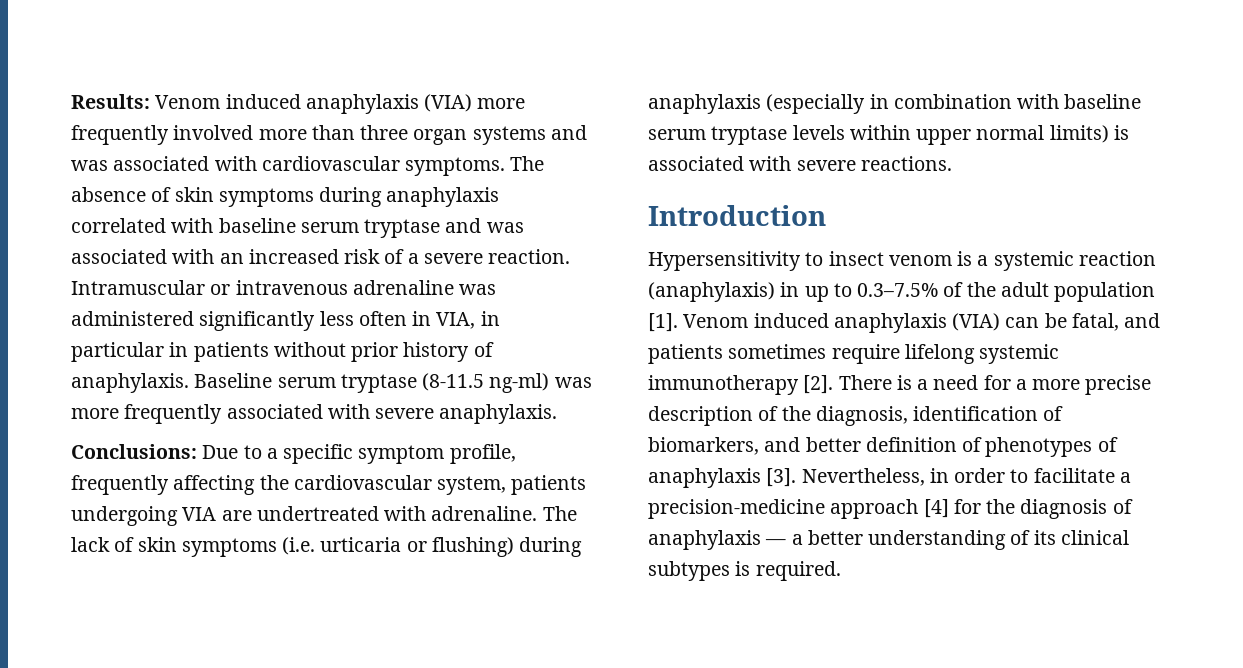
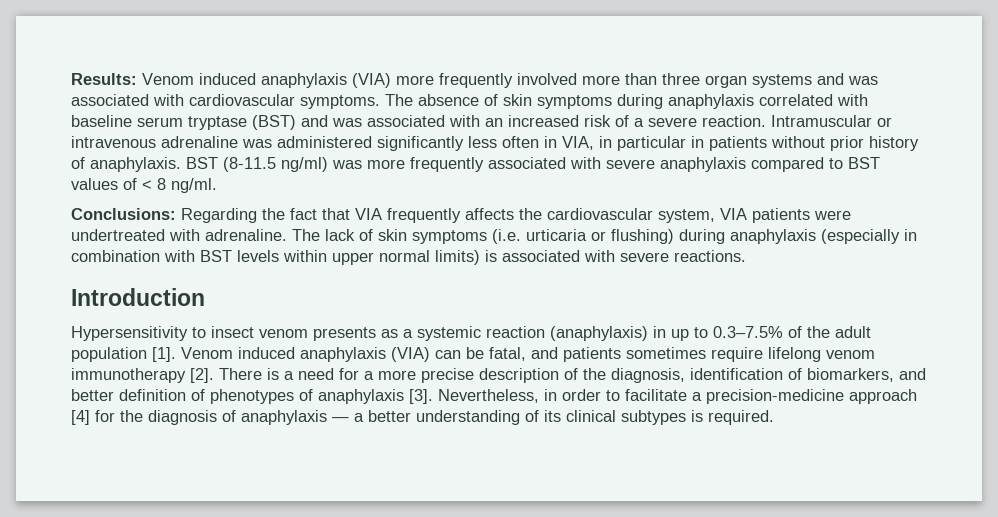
(441, 228) none -> [252,115,296,130] (BST)
[194,373,550,393] Baseline serum tryptase (8-11.5 ng-ml) -> [186,157,328,172] BST (8-11.5 ng/ml)
[439,404,558,424] [71,444,516,464] [71,475,587,495] [71,506,252,526] anaphylaxis. // Conclusions: Due to a specific symptom profile, frequently affecting the cardiovascular system, patients undergoing VIA are -> [660,157,880,172] [71,178,217,193] [71,208,851,223] anaphylaxis compared to BST values of < 8 ng/ml. // Conclusions: Regarding the fact that VIA frequently affects the cardiovascular system, VIA patients were
[1064,94,1142,109] [648,126,788,145] baseline serum tryptase -> [200,250,232,262] BST
[957,251,973,266] is -> [313,327,398,341] presents as
[979,344,1060,364] systemic -> [826,350,875,359] venom

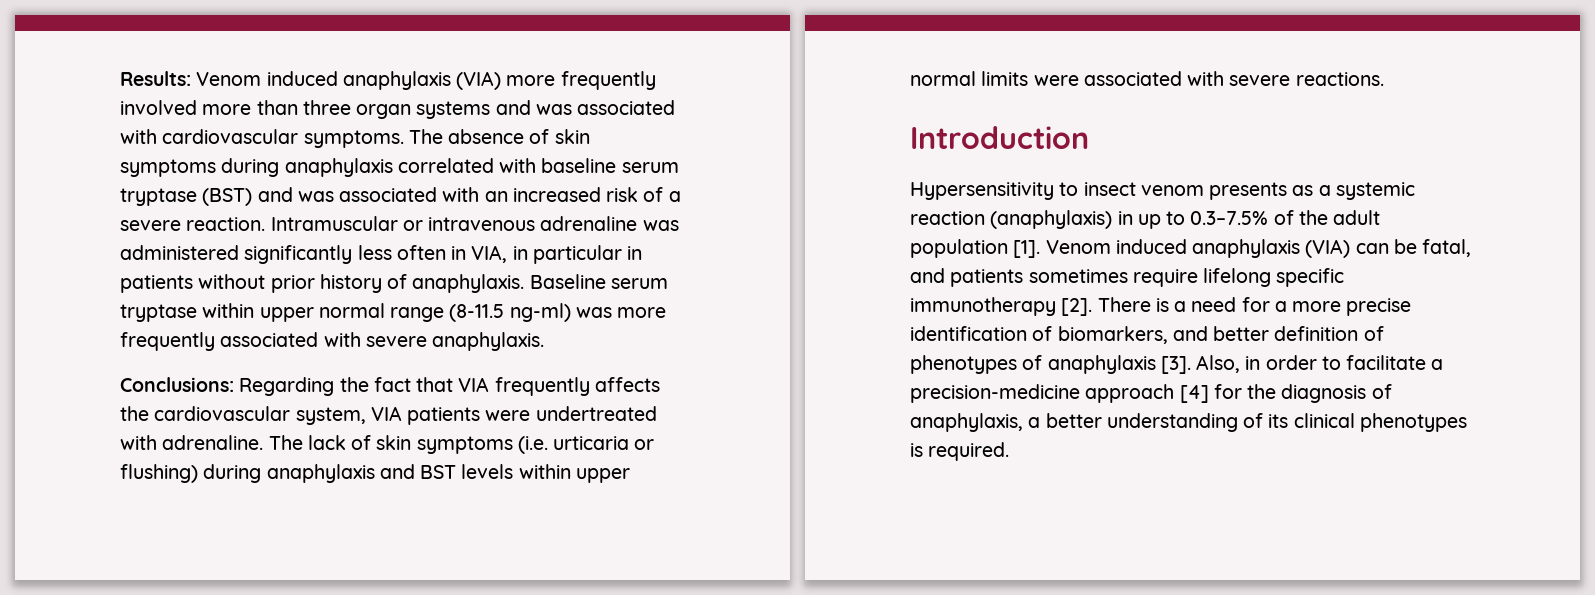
[186,157,328,172] BST (8-11.5 ng/ml) -> [529,274,668,289] [120,303,571,322] Baseline serum tryptase within upper normal range (8-11.5 ng-ml)
[660,157,880,172] [71,178,217,193] anaphylaxis compared to BST values of < 8 ng/ml. -> [432,332,545,351] anaphylaxis.
[821,229,917,244] [71,250,195,262] (especially in combination with -> [379,464,415,479] and
[435,250,497,265] limits) is -> [981,71,1079,86] limits were
[826,350,875,359] venom -> [1276,268,1345,287] specific
[479,368,685,383] description of the diagnosis, -> (1412, 307) none
[438,389,539,403] Nevertheless, -> [1196,355,1241,373] Also,
[241,410,349,425] anaphylaxis — -> [910,413,1023,432] anaphylaxis,
[621,410,686,425] subtypes -> [1359,413,1467,432] phenotypes

